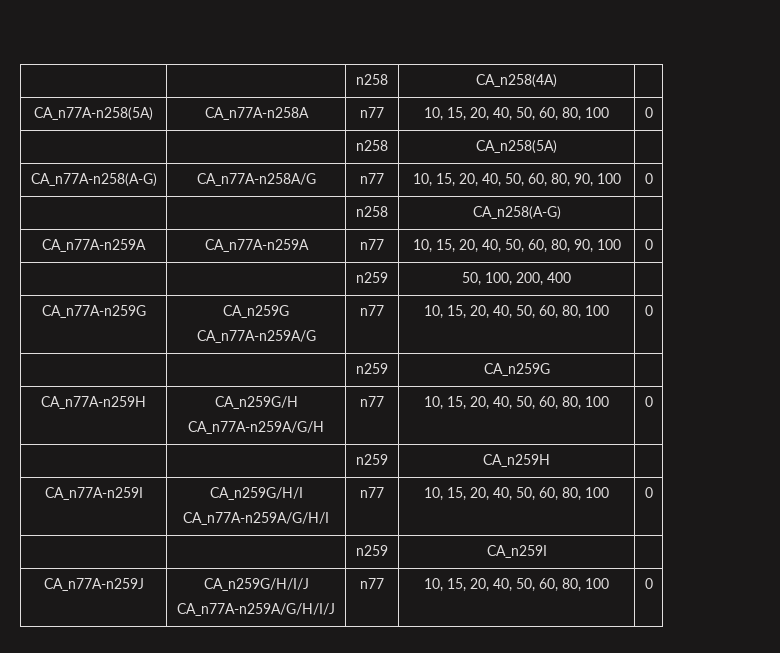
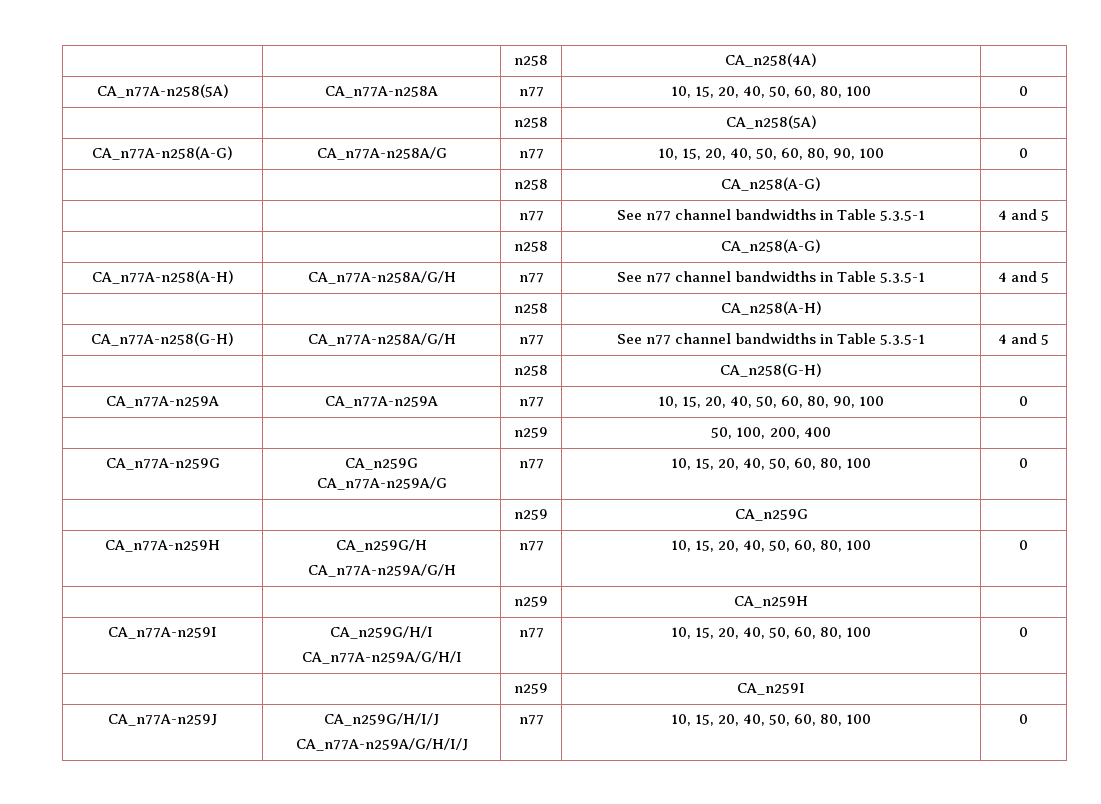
(561, 213) none -> [518,211,544,221] [617,209,925,221] [997,209,1050,221] [514,241,548,252] [721,239,821,253] [91,270,234,284] [307,271,456,284] [518,273,544,283] [617,271,925,283] [997,271,1050,283] [514,303,548,314] [720,301,822,315] [91,332,234,346] [307,333,456,346] [518,335,544,345] [617,333,925,345] [997,333,1050,345] [514,365,548,376] [720,363,822,377] // | | n77 | See n77 channel bandwidths in Table 5.3.5-1 | 4 and 5 // | | n258 | CA_n258(A-G) | // CA_n77A-n258(A-H) | CA_n77A-n258A/G/H | n77 | See n77 channel bandwidths in Table 5.3.5-1 | 4 and 5 // | | n258 | CA_n258(A-H) | // CA_n77A-n258(G-H) | CA_n77A-n258A/G/H | n77 | See n77 channel bandwidths in Table 5.3.5-1 | 4 and 5 // | | n258 | CA_n258(G-H) |

